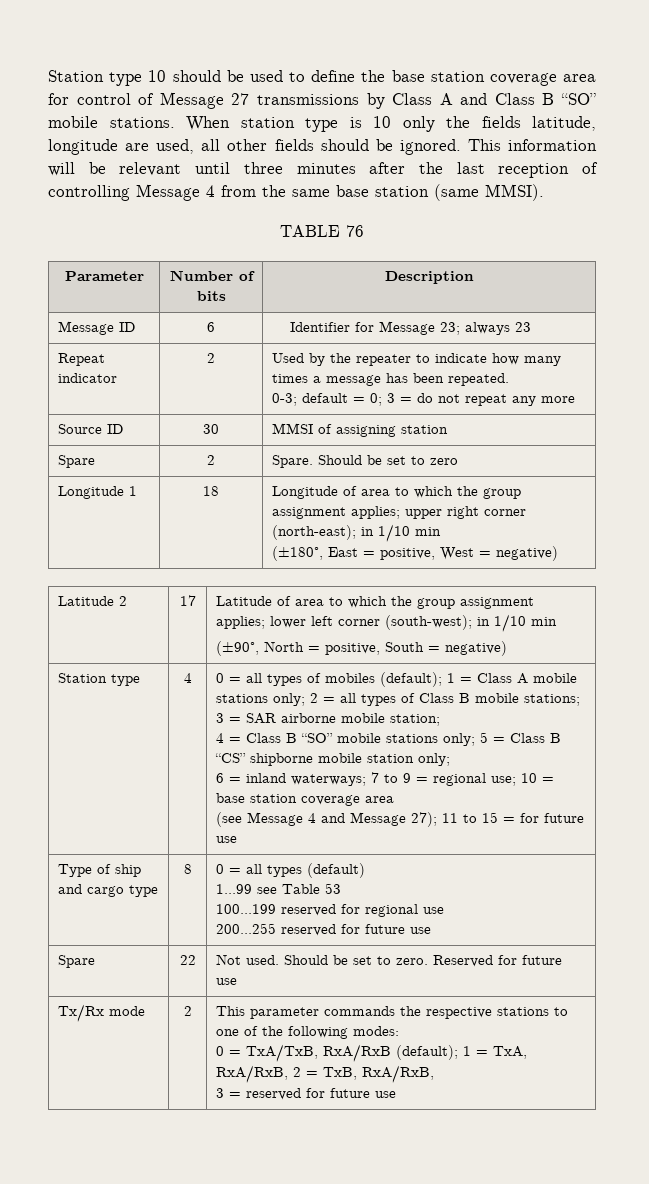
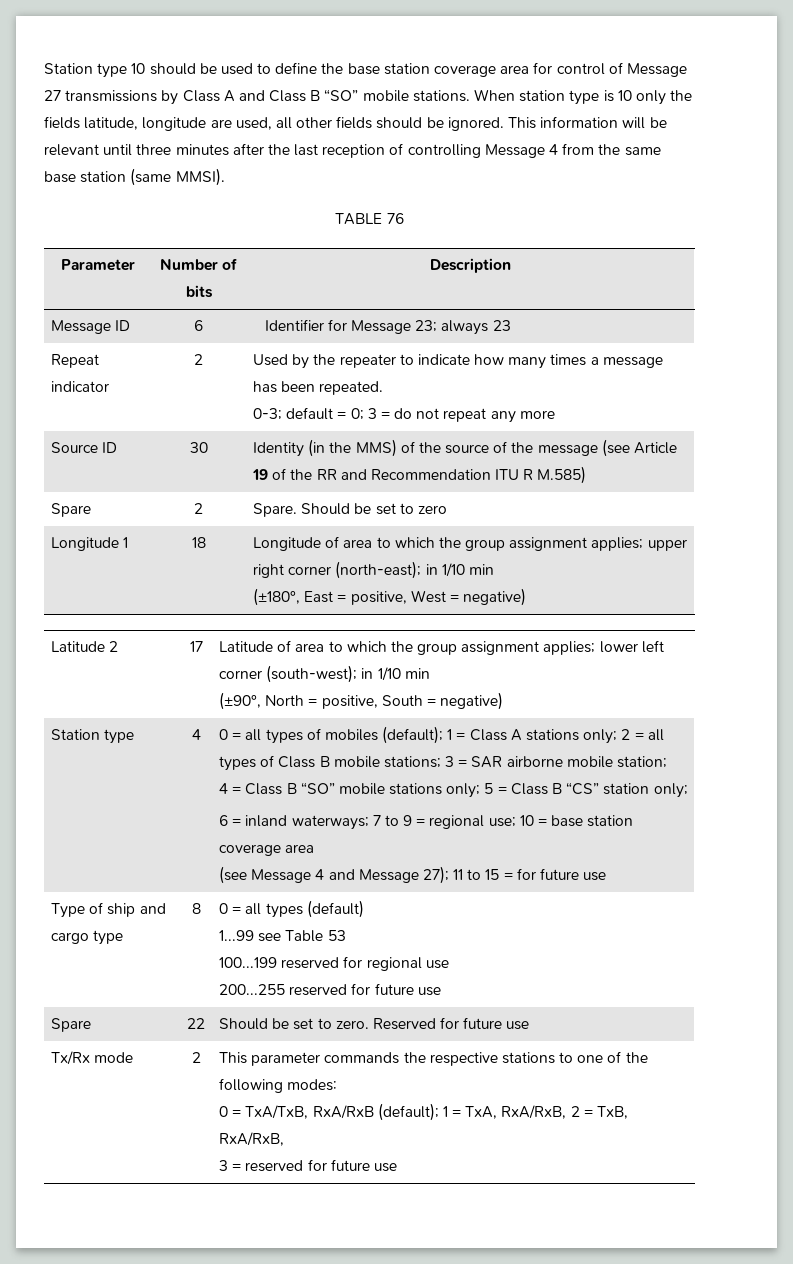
[272,423,449,437] MMSI of assigning station -> [252,439,678,457] [251,466,587,484] Identity (in the MMS) of the source of the message (see Article 19 of the RR and Recommendation ITU R M.585)
[533,673,578,683] mobile -> (522, 735) none
[250,753,363,766] shipborne mobile -> (600, 788) none
[216,954,280,965] Not used. -> (205, 1023) none

